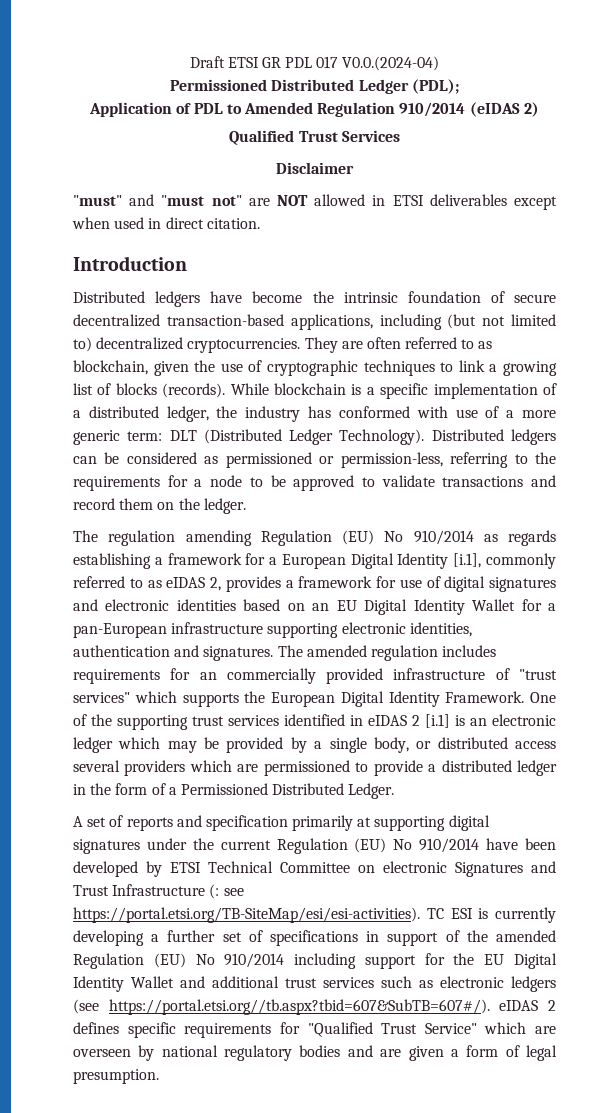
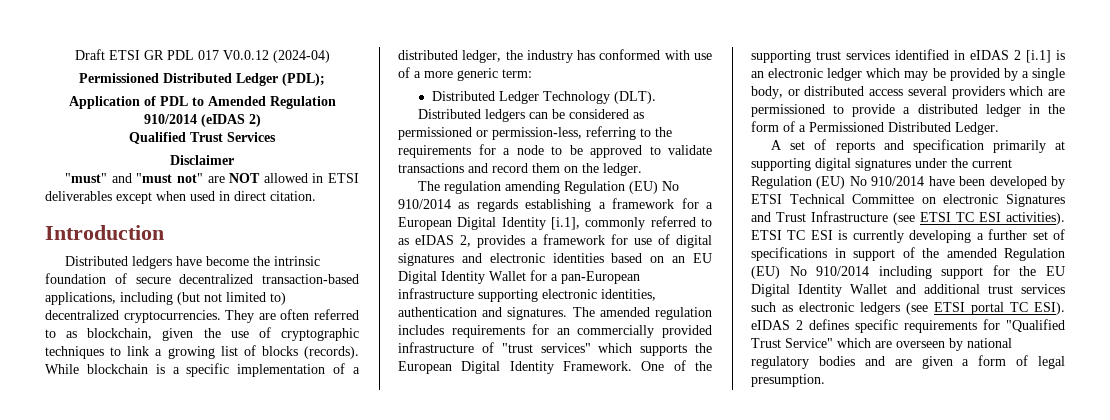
[342,56,440,71] V0.0.(2024-04) -> [222,50,330,63] V0.0.12 (2024-04)
[169,429,425,445] DLT (Distributed Ledger Technology). -> [431,91,656,104] // Distributed Ledger Technology (DLT). //
[209,884,244,899] [73,907,420,923] (: see https://portal.etsi.org/TB-SiteMap/esi/esi-activities). -> [893,212,1065,225] [751,230,782,240] (see ETSI TC ESI activities). ETSI
[108,999,490,1015] https://portal.etsi.org//tb.aspx?tbid=607&SubTB=607#/). -> [934,302,1065,315] ETSI portal TC ESI).

